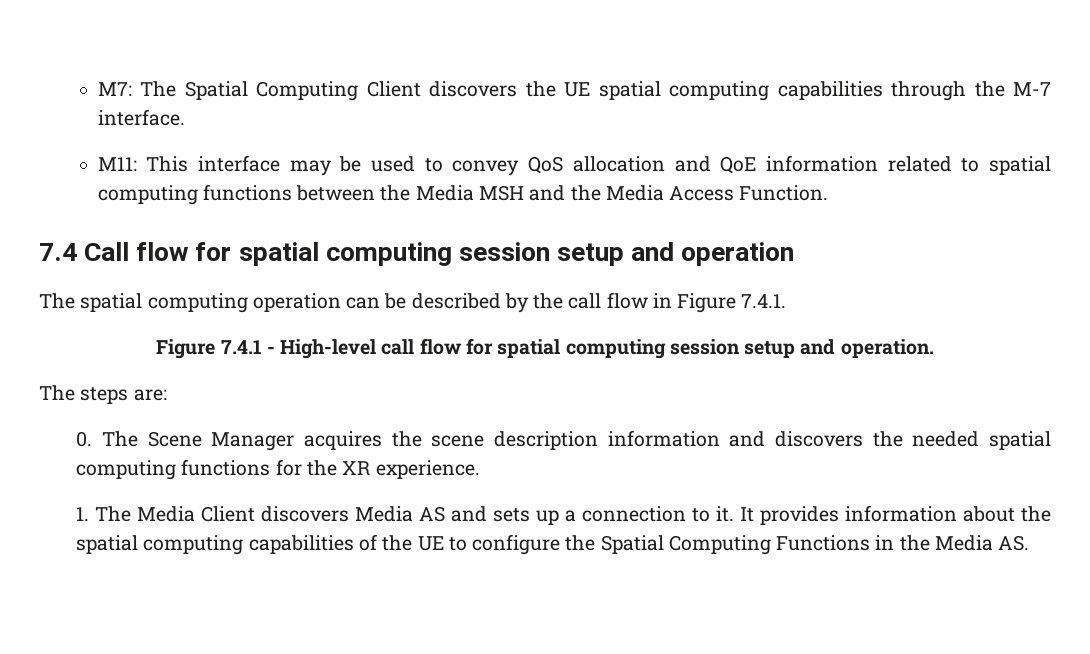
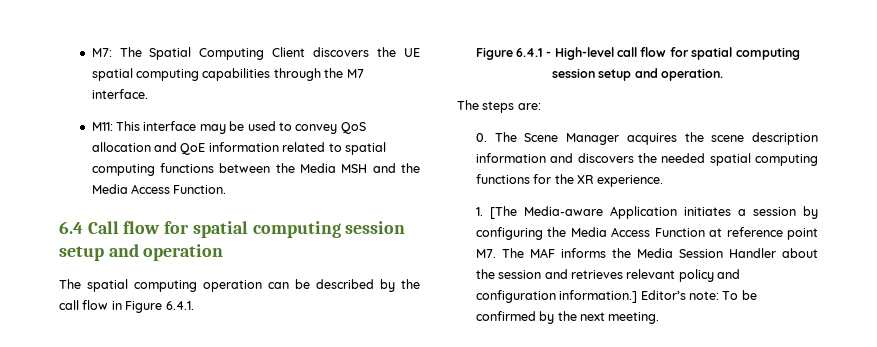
[1012,82,1051,96] M-7 -> [346,69,364,78] M7
[39,243,77,261] 7.4 -> [59,221,83,234] 6.4
[741,294,787,308] [156,339,262,359] 7.4.1. // Figure 7.4.1 -> [165,301,194,310] [475,47,543,60] 6.4.1. // Figure 6.4.1
[95,505,1051,525] [76,534,1030,555] The Media Client discovers Media AS and sets up a connection to it. It provides information about the spatial computing capabilities of the UE to configure the Spatial Computing Functions in the Media AS. -> [489,206,818,219] [475,227,818,240] [475,248,818,258] [475,269,741,282] [475,290,757,303] [475,311,660,324] [The Media-aware Application initiates a session by configuring the Media Access Function at reference point M7. The MAF informs the Media Session Handler about the session and retrieves relevant policy and configuration information.] Editor’s note: To be confirmed by the next meeting.

